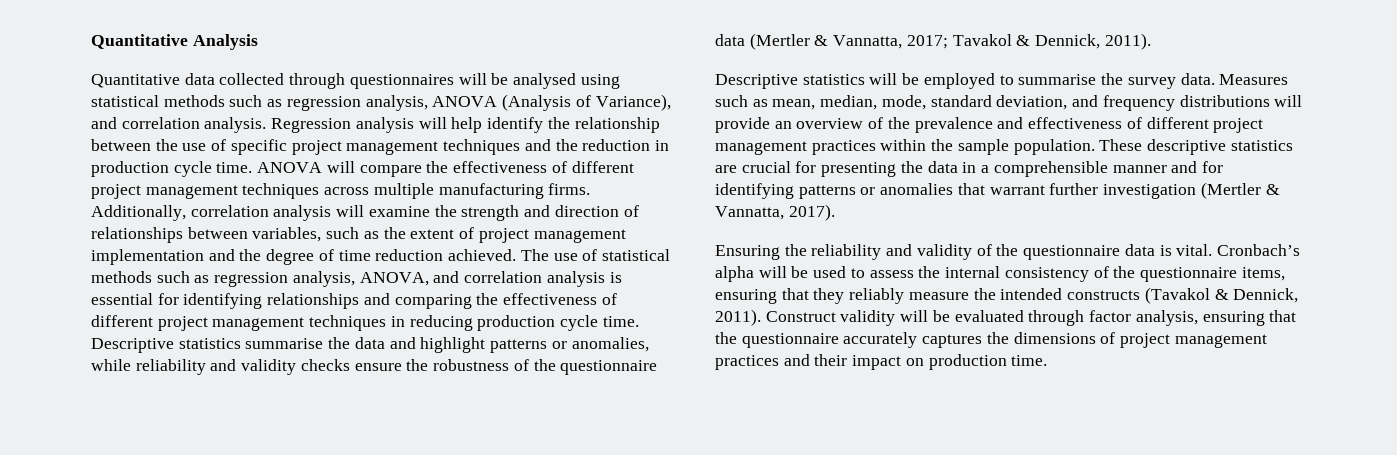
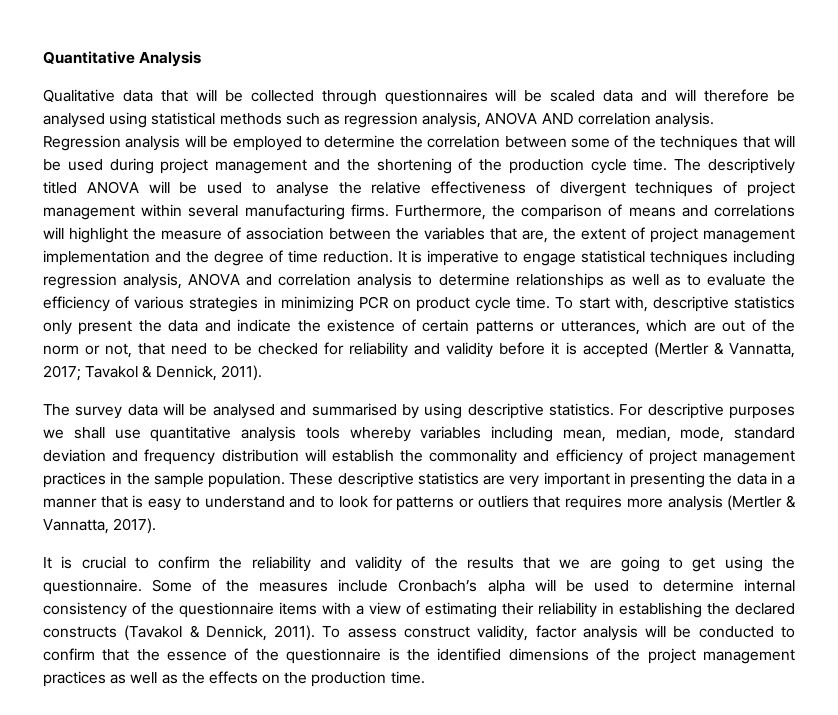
[91,73,215,88] Quantitative data -> [43,89,243,103] Qualitative data that will be
(509, 79) none -> [550,89,795,102] scaled data and will therefore be
[502,94,671,111] [91,117,117,129] (Analysis of Variance), and -> [541,113,574,124] AND
[451,117,660,133] [91,139,669,155] [91,161,634,177] [91,183,591,199] [91,205,639,221] [91,227,379,243] help identify the relationship between the use of specific project management techniques and the reduction in production cycle time. ANOVA will compare the effectiveness of different project management techniques across multiple manufacturing firms. Additionally, correlation analysis will examine the strength and direction of relationships between variables, such as -> [210,135,795,151] [43,158,796,174] [43,181,796,197] [43,204,795,220] [43,227,548,243] be employed to determine the correlation between some of the techniques that will be used during project management and the shortening of the production cycle time. The descriptively titled ANOVA will be used to analyse the relative effectiveness of divergent techniques of project management within several manufacturing firms. Furthermore, the comparison of means and correlations will highlight the measure of association between the variables that are,
[375,249,670,261] [91,271,429,287] reduction achieved. The use of statistical methods such as regression analysis, ANOVA, -> [322,250,796,266] [43,273,241,289] reduction. It is imperative to engage statistical techniques including regression analysis, ANOVA
[609,272,622,283] [91,293,617,309] [91,315,639,331] [91,337,649,353] [91,359,658,375] [715,34,745,46] is essential for identifying relationships and comparing the effectiveness of different project management techniques in reducing production cycle time. Descriptive statistics summarise the data and highlight patterns or anomalies, while reliability and validity checks ensure the robustness of the questionnaire data -> [418,273,795,289] [43,296,795,312] [43,319,796,335] [43,342,648,358] to determine relationships as well as to evaluate the efficiency of various strategies in minimizing PCR on product cycle time. To start with, descriptive statistics only present the data and indicate the existence of certain patterns or utterances, which are out of the norm or not, that need to be checked for reliability and validity before it is accepted
[715,73,1289,89] [715,95,768,107] Descriptive statistics will be employed to summarise the survey data. Measures such as -> [43,403,795,419] [43,426,553,442] The survey data will be analysed and summarised by using descriptive statistics. For descriptive purposes we shall use quantitative analysis tools whereby variables including
[996,95,1068,110] deviation, -> [43,449,106,462] deviation
[1179,95,1303,107] [715,117,1264,133] [715,139,927,155] distributions will provide an overview of the prevalence and effectiveness of different project management practices within -> [221,449,795,465] [43,472,123,488] distribution will establish the commonality and efficiency of project management practices in
[741,161,817,173] crucial for -> [509,472,626,488] very important in
[993,161,1223,177] [715,183,1197,199] comprehensible manner and for identifying patterns or anomalies that warrant further investigation -> [43,495,723,511] manner that is easy to understand and to look for patterns or outliers that requires more analysis
[715,245,780,260] Ensuring -> [43,556,211,569] It is crucial to confirm
[1023,244,1213,260] questionnaire data is vital. -> [466,556,796,572] [43,579,389,595] results that we are going to get using the questionnaire. Some of the measures include
[869,266,941,278] assess the -> [662,579,734,592] determine
[1241,267,1285,281] [715,288,1063,304] items, ensuring that they reliably measure the intended -> [279,602,795,618] items with a view of estimating their reliability in establishing the declared
[765,310,1297,326] [715,332,1009,348] Construct validity will be evaluated through factor analysis, ensuring that the questionnaire accurately captures the -> [322,625,796,641] [43,648,502,664] To assess construct validity, factor analysis will be conducted to confirm that the essence of the questionnaire is the identified
[1120,333,1267,348] [715,354,924,370] project management practices and their impact on -> [617,648,795,664] [43,671,308,687] the project management practices as well as the effects on the

